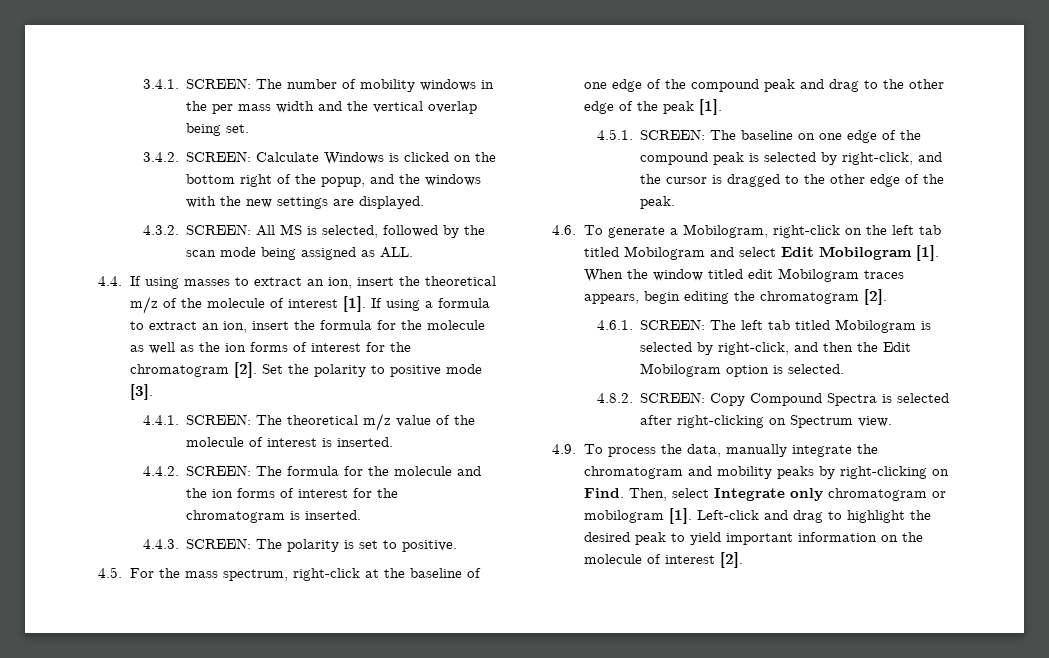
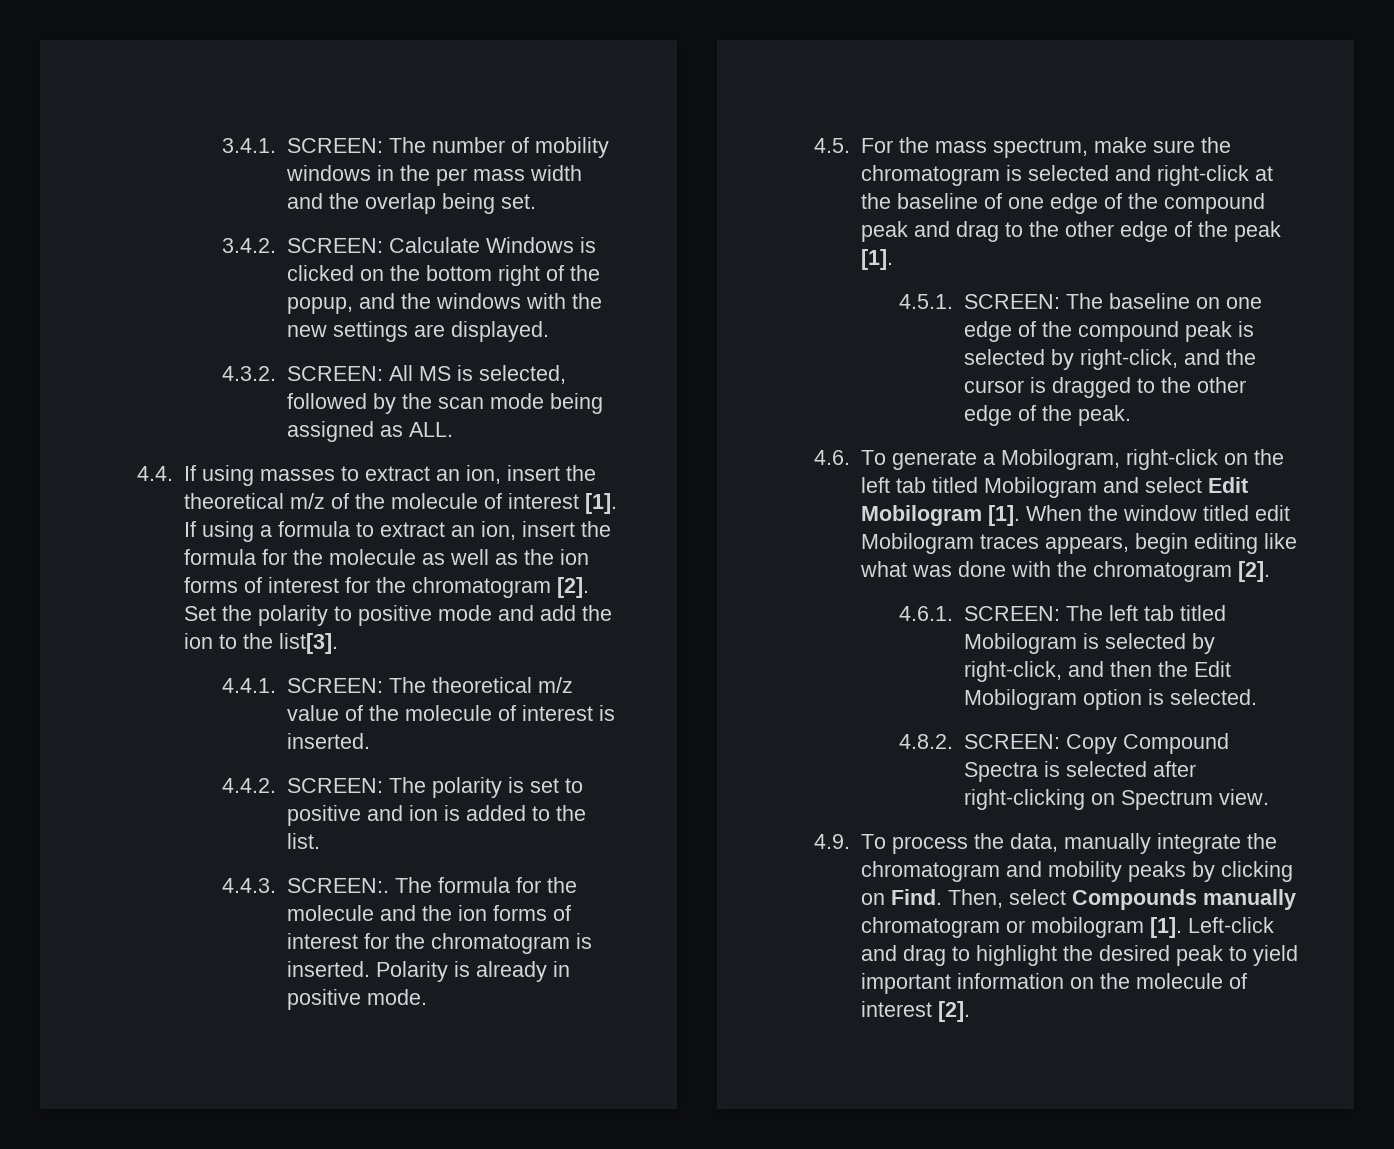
[373,101,424,113] vertical -> (360, 201) none
[129,384,153,400] [3]. -> [497,605,612,621] [183,633,338,654] and add the ion to the list[3].
(283, 471) none -> [432,777,584,798] [287,805,587,826] [287,833,321,849] [222,877,433,893] polarity is set to positive and ion is added to the list. // 4.4.3. SCREEN:. The
[143,538,458,552] // 4.4.3. SCREEN: The polarity is set to positive. -> [376,961,571,982] [287,989,428,1010] Polarity is already in positive mode.
(288, 575) none -> [1093,137,1231,153] [860,165,1151,186] make sure the chromatogram is selected and
(729, 297) none -> [1263,533,1297,549] [859,561,1051,577] like what was done with
[839,466,927,479] right-clicking -> [1220,861,1293,882] clicking
[713,488,823,501] Integrate only -> [1071,889,1296,910] Compounds manually

